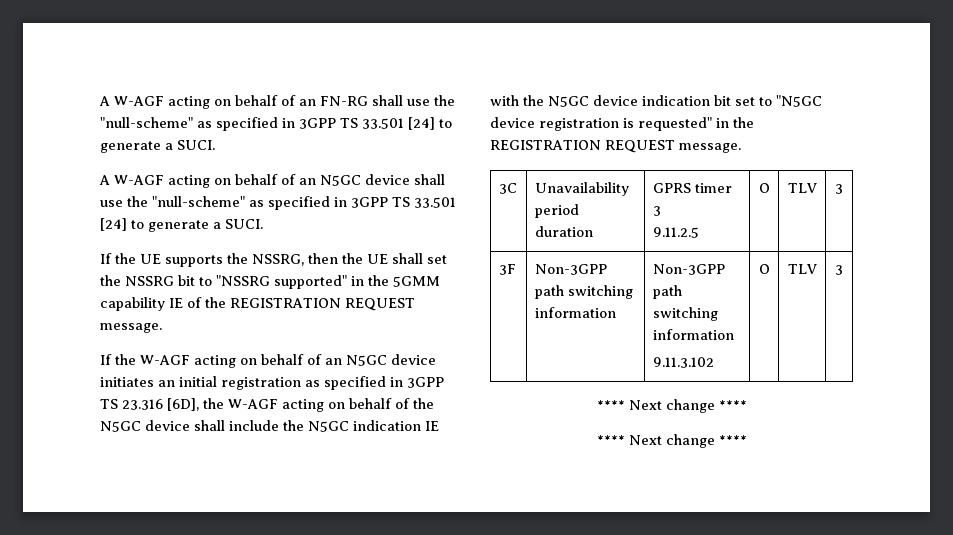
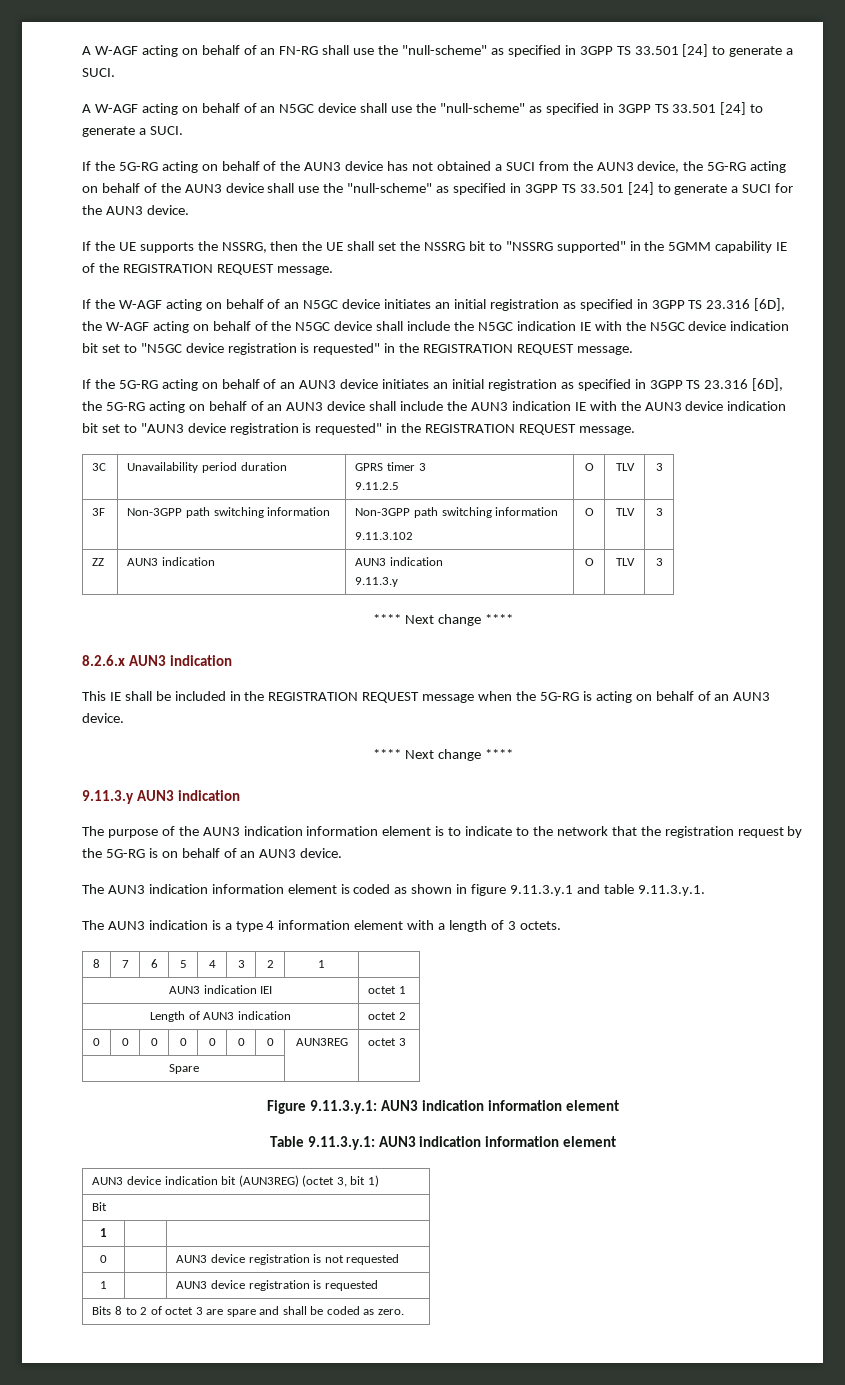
(263, 224) none -> [82,161,787,173] [82,182,794,195] [82,205,189,215] // If the 5G-RG acting on behalf of the AUN3 device has not obtained a SUCI from the AUN3 device, the 5G-RG acting on behalf of the AUN3 device shall use the "null-scheme" as specified in 3GPP TS 33.501 [24] to generate a SUCI for the AUN3 device.
(741, 148) none -> [82,378,784,391] [82,401,787,413] [82,423,635,435] // If the 5G-RG acting on behalf of an AUN3 device initiates an initial registration as specified in 3GPP TS 23.316 [6D], the 5G-RG acting on behalf of an AUN3 device shall include the AUN3 indication IE with the AUN3 device indication bit set to "AUN3 device registration is requested" in the REGISTRATION REQUEST message.
[596,399,747,413] [596,434,747,448] // **** Next change **** // **** Next change **** -> [92,558,105,566] [127,557,215,566] [355,557,443,566] [355,577,399,587] [584,558,594,566] [615,558,635,566] [655,558,663,566] [373,614,513,626] [82,655,232,666] [82,691,771,703] [82,713,124,723] [373,749,513,761] [82,790,240,804] [82,826,803,838] [82,848,343,858] [82,884,705,896] [82,920,561,932] [93,959,100,968] [121,960,129,968] [150,959,158,968] [179,960,187,968] [208,960,216,968] [237,960,245,968] [266,960,274,968] [318,960,325,968] [168,985,273,994] [368,986,406,994] [150,1011,291,1022] [368,1012,406,1020] [93,1038,100,1046] [121,1038,129,1046] [150,1038,158,1046] [179,1038,187,1046] [208,1038,216,1046] [237,1038,245,1046] [266,1038,274,1046] [295,1038,348,1046] [368,1038,406,1046] [168,1064,199,1074] [267,1100,619,1114] [269,1136,617,1150] [92,1175,379,1187] [92,1202,108,1211] [100,1228,107,1237] [100,1255,107,1263] [176,1254,400,1265] [100,1281,107,1289] [176,1280,378,1291] [92,1306,404,1317] // ZZ | AUN3 indication | AUN3 indication // 9.11.3.y | O | TLV | 3 // **** Next change **** // 8.2.6.x AUN3 indication // This IE shall be included in the REGISTRATION REQUEST message when the 5G-RG is acting on behalf of an AUN3 device. // **** Next change **** // 9.11.3.y AUN3 indication // The purpose of the AUN3 indication information element is to indicate to the network that the registration request by the 5G-RG is on behalf of an AUN3 device. // The AUN3 indication information element is coded as shown in figure 9.11.3.y.1 and table 9.11.3.y.1. // The AUN3 indication is a type 4 information element with a length of 3 octets. // 8 | 7 | 6 | 5 | 4 | 3 | 2 | 1 | // AUN3 indication IEI | octet 1 // Length of AUN3 indication | octet 2 // 0 | 0 | 0 | 0 | 0 | 0 | 0 | AUN3REG | octet 3 // Spare | | // Figure 9.11.3.y.1: AUN3 indication information element // Table 9.11.3.y.1: AUN3 indication information element // AUN3 device indication bit (AUN3REG) (octet 3, bit 1) // Bit // 1 | | // 0 | | AUN3 device registration is not requested // 1 | | AUN3 device registration is requested // Bits 8 to 2 of octet 3 are spare and shall be coded as zero.

